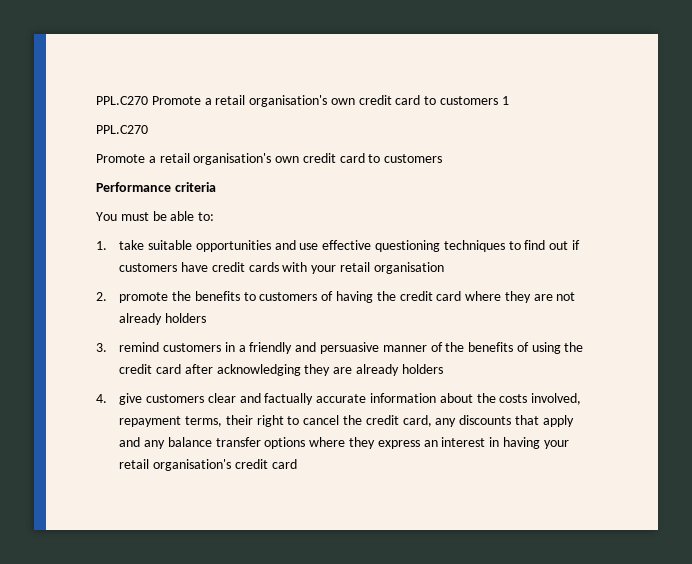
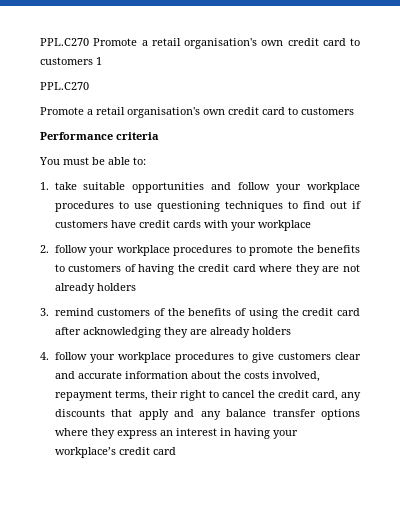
[299,240,372,250] use effective -> [238,182,360,193] [54,201,152,212] follow your workplace procedures to use
[339,262,444,274] retail organisation -> [257,220,311,231] workplace
(107, 296) none -> [54,245,246,256] follow your workplace procedures to
[224,342,427,354] in a friendly and persuasive manner -> (151, 312) none
(107, 398) none -> [54,352,248,363] follow your workplace procedures to
[264,393,314,405] factually -> (75, 375) none
[119,459,232,471] retail organisation's -> [54,447,116,458] workplace’s

